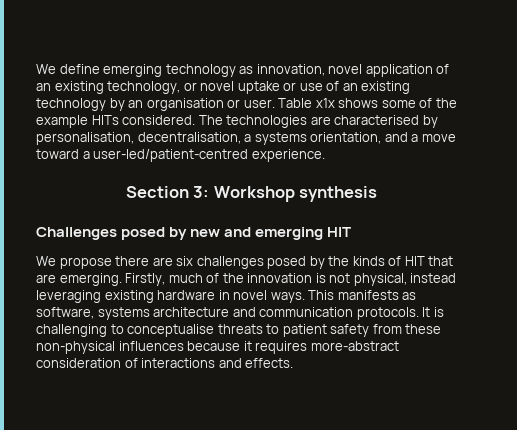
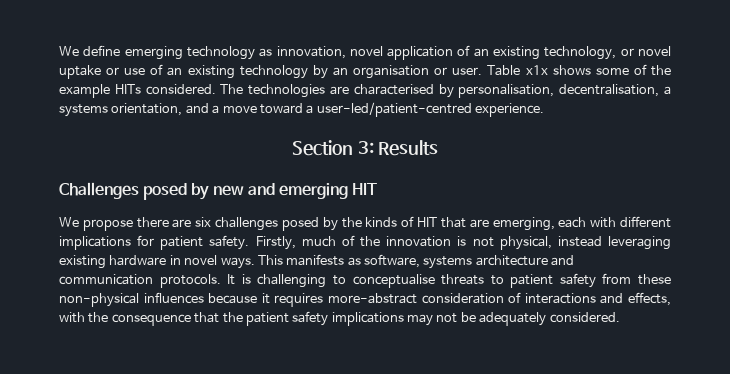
[213,186,378,202] Workshop synthesis -> [378,140,439,156] Results
[59,273,122,286] emerging. -> [492,216,671,231] [59,235,250,250] emerging, each with different implications for patient safety.
[245,358,294,368] effects. -> [628,292,672,306] [59,311,620,326] effects, with the consequence that the patient safety implications may not be adequately considered.

